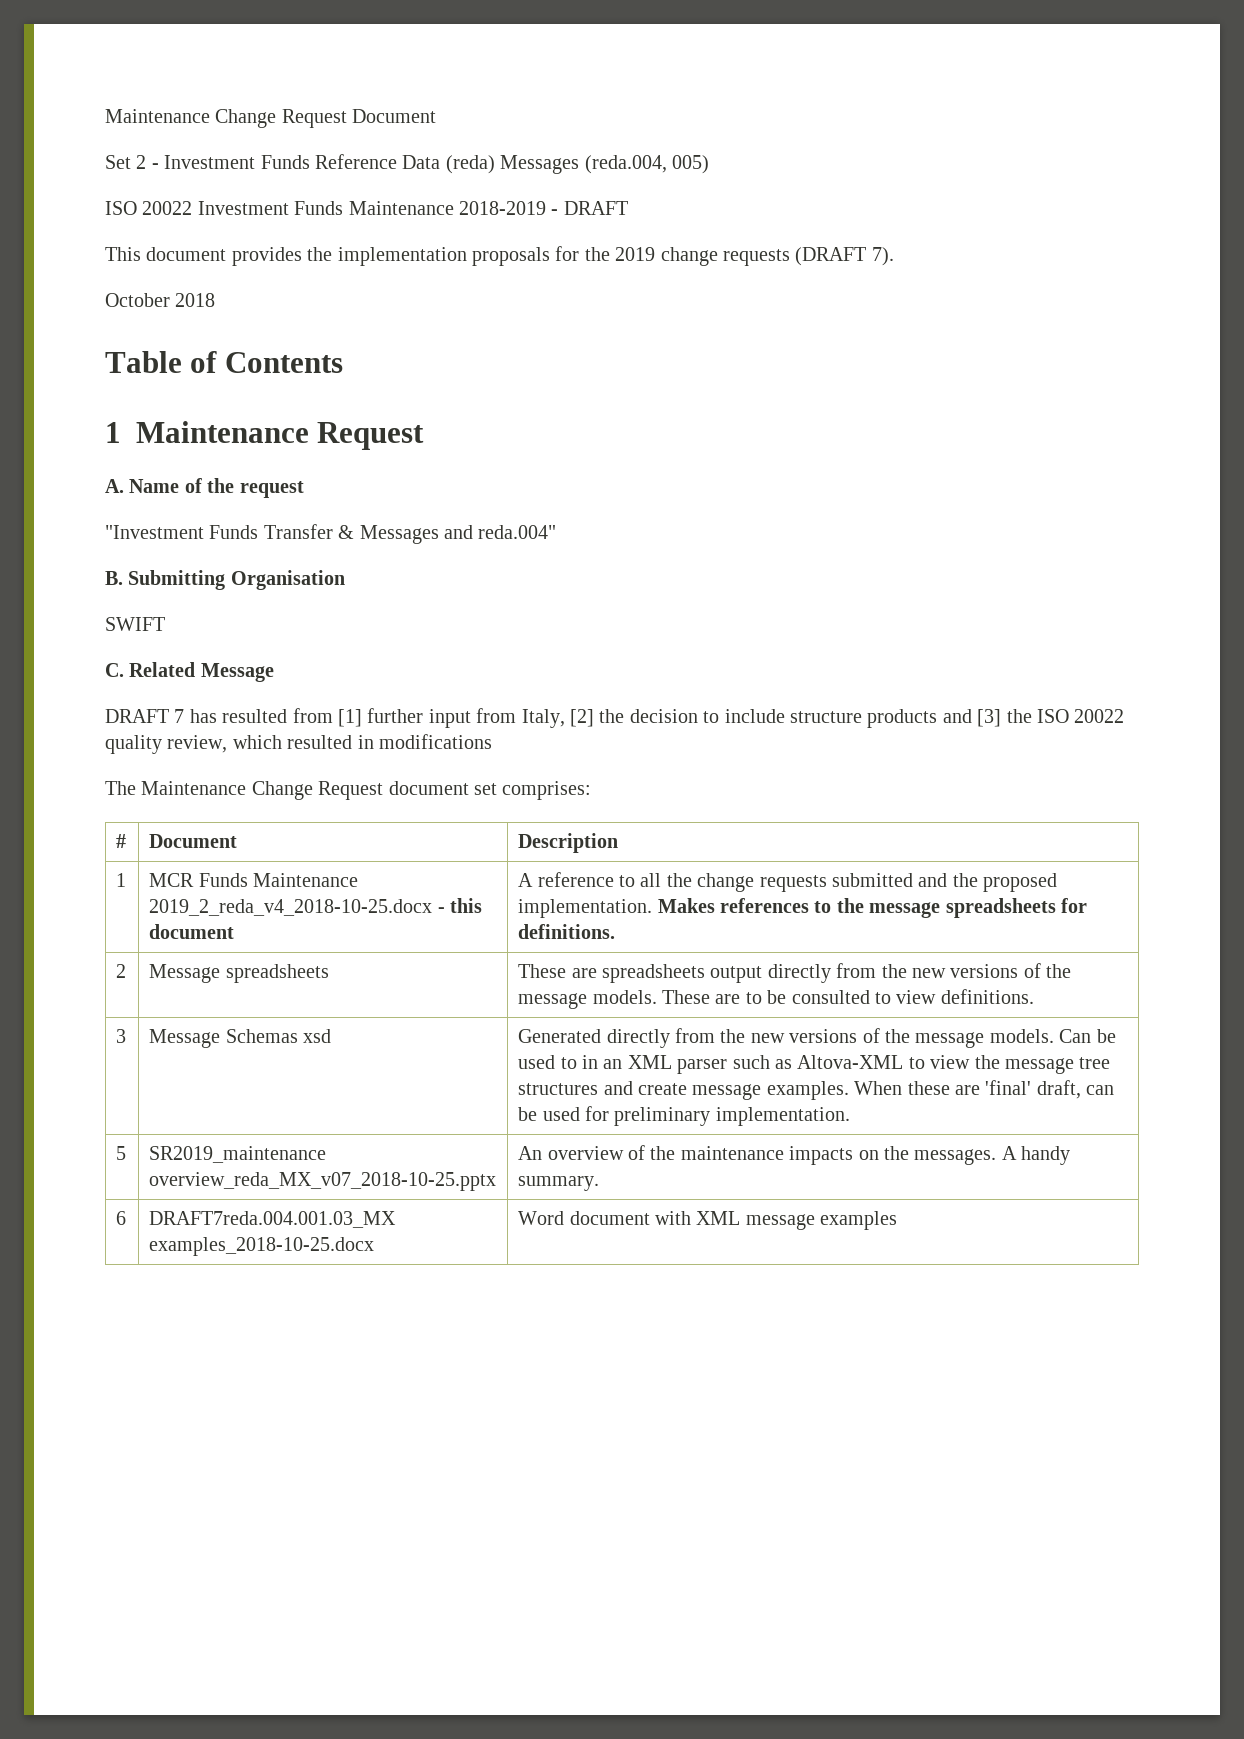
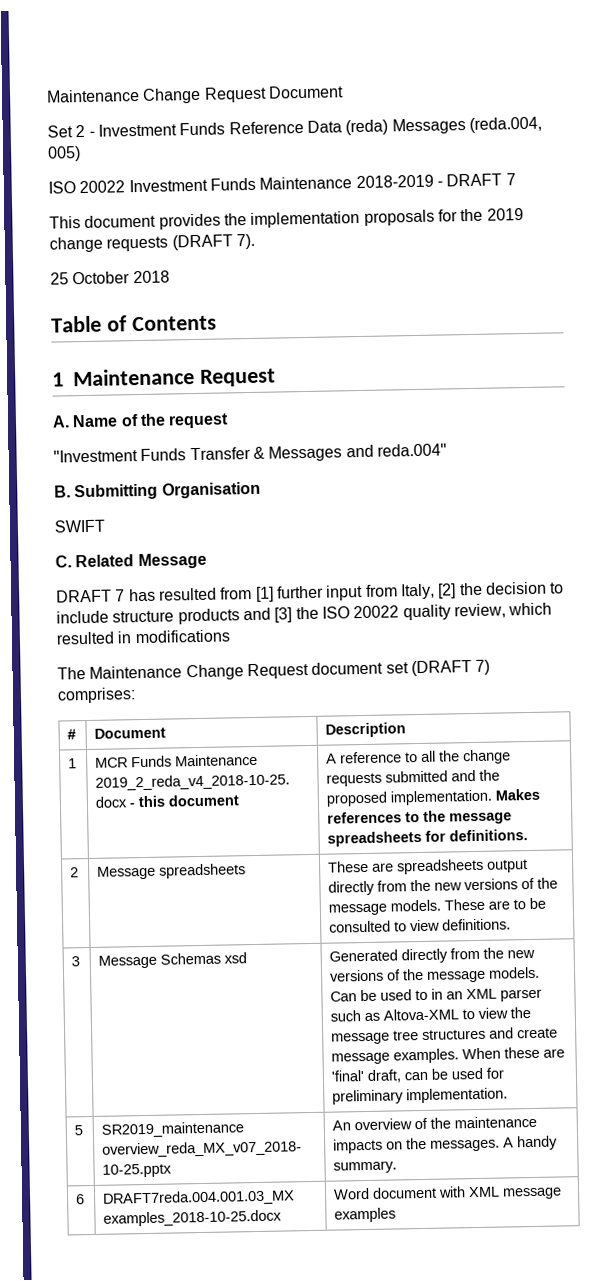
(628, 208) none -> [505,173,516,186] 7
(894, 256) none -> [50,272,69,285] 25
(497, 789) none -> [410,659,491,677] (DRAFT 7)

